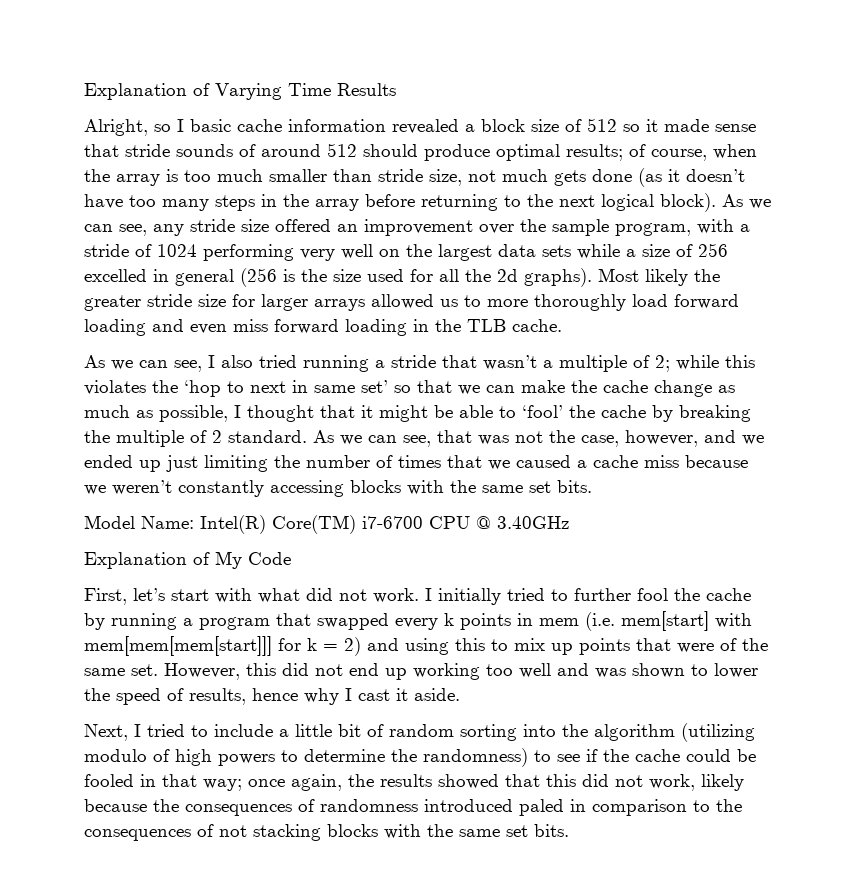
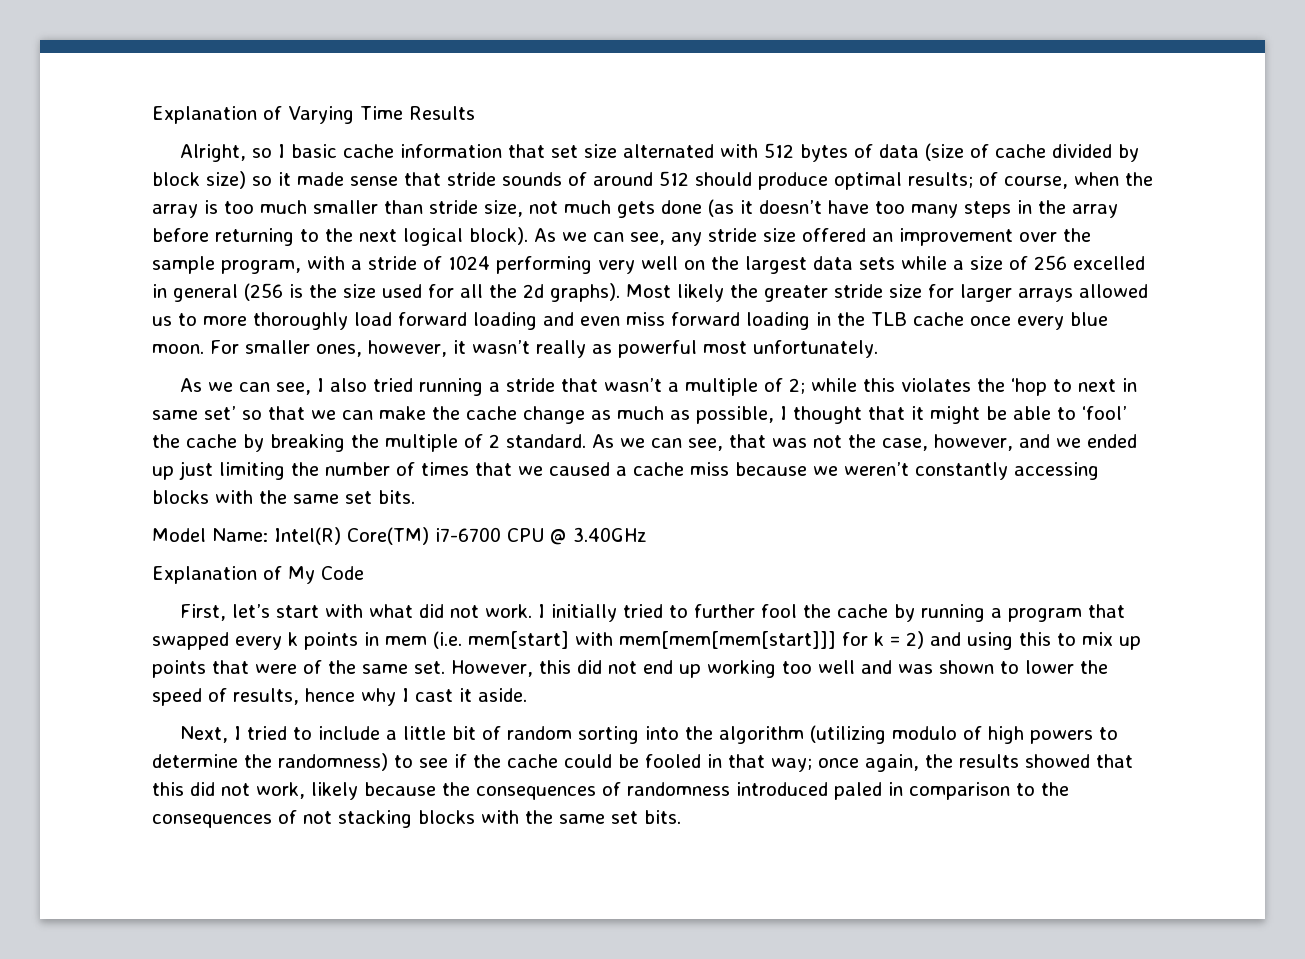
[392,118,617,134] revealed a block size of 512 -> [508,143,1140,162] [152,171,246,189] that set size alternated with 512 bytes of data (size of cache divided by block size)
[512,319,562,332] cache. -> [913,312,1108,330] [152,340,878,358] cache once every blue moon. For smaller ones, however, it wasn’t really as powerful most unfortunately.

